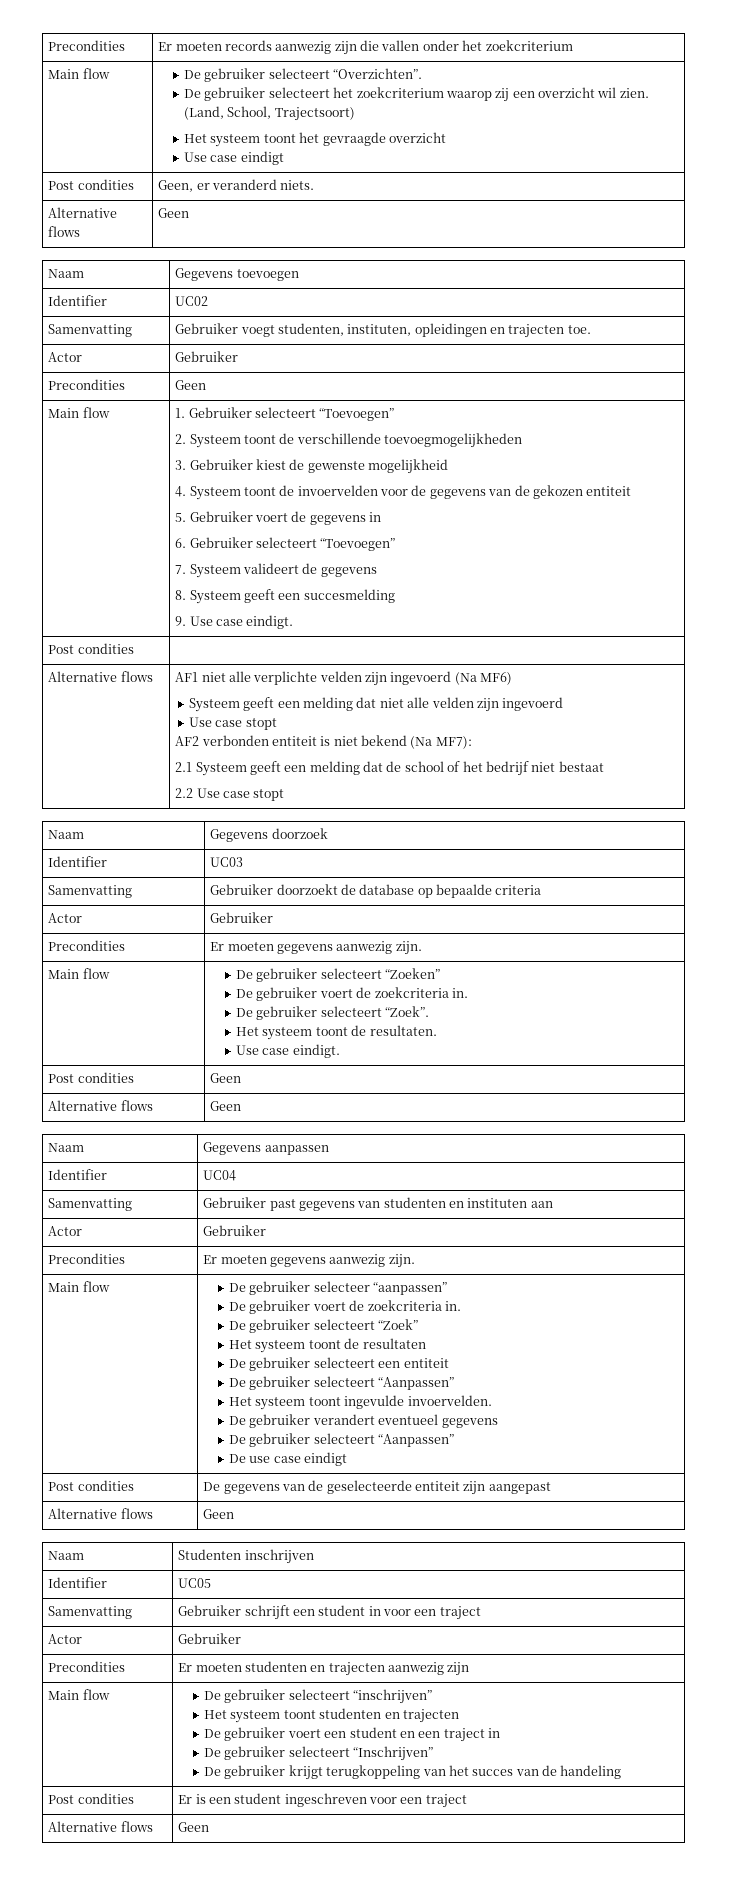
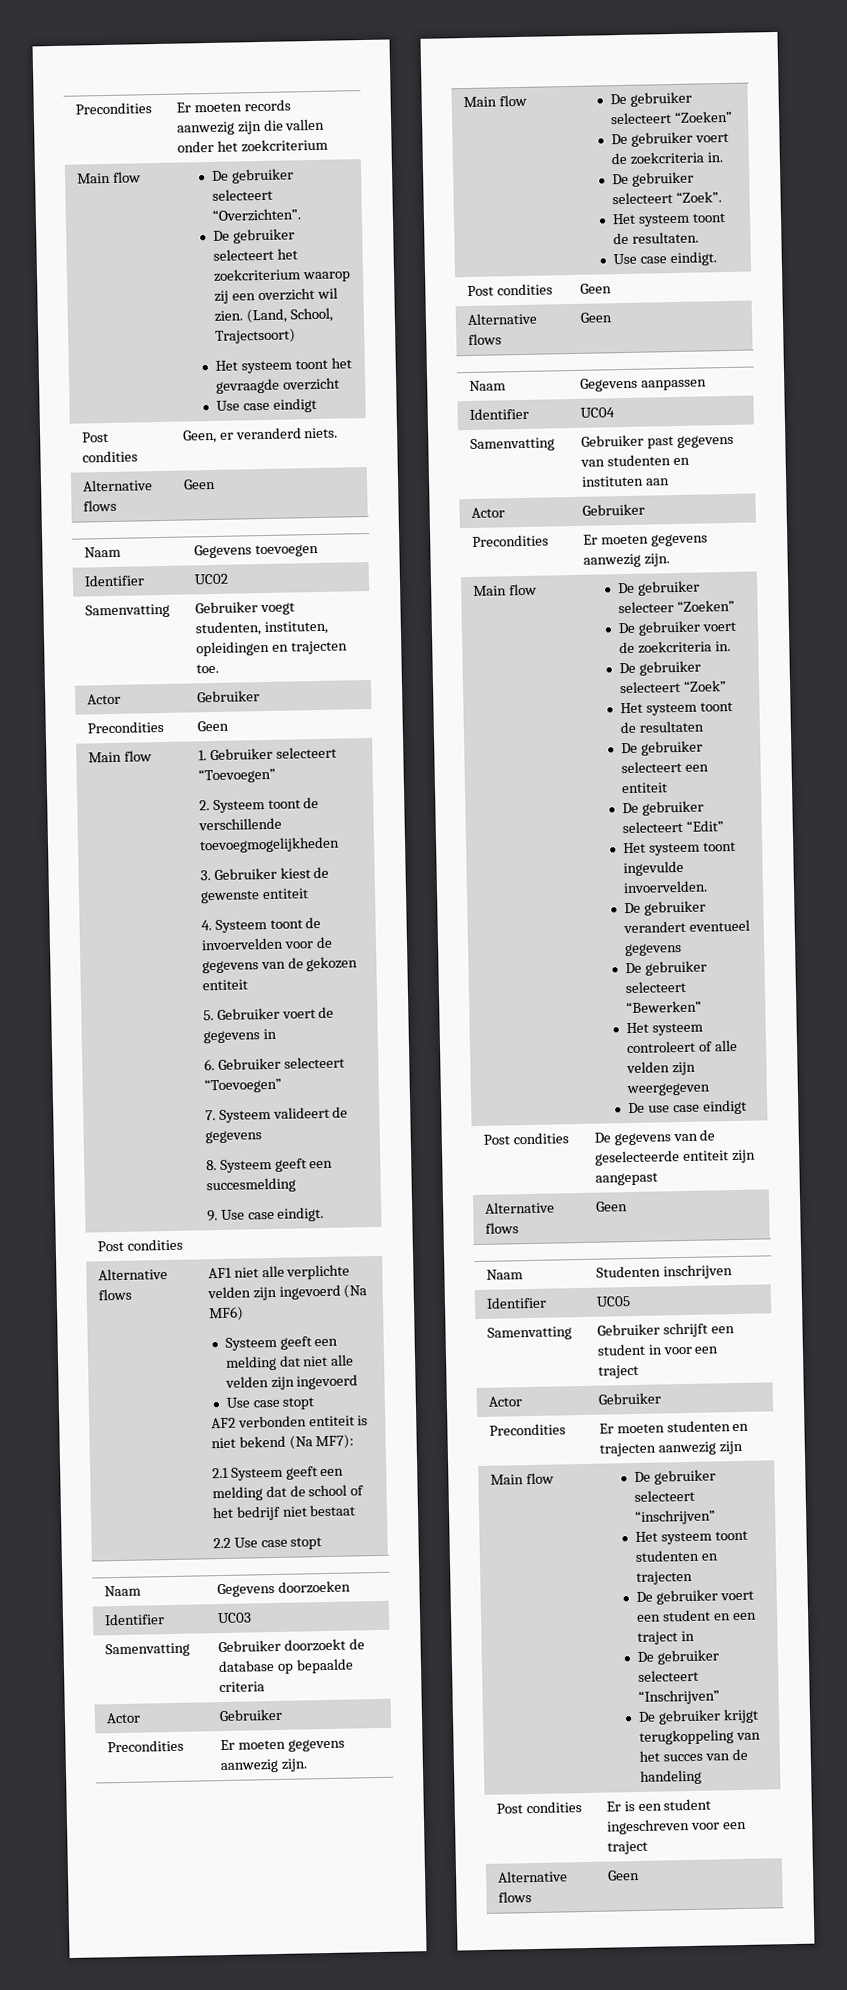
[368,459,449,474] mogelijkheid -> [261,888,309,900] entiteit
[271,828,328,839] doorzoek -> [277,1580,351,1594] doorzoeken
[373,1282,448,1295] “aanpassen” -> [676,599,735,613] “Zoeken”
[378,1377,455,1390] “Aanpassen” -> [685,820,724,832] “Edit”
[378,1434,455,1447] “Aanpassen” -> [626,1000,703,1014] [626,1022,703,1036] [626,1039,738,1054] [626,1061,696,1076] [626,1082,711,1097] “Bewerken” // Het systeem controleert of alle velden zijn weergegeven

